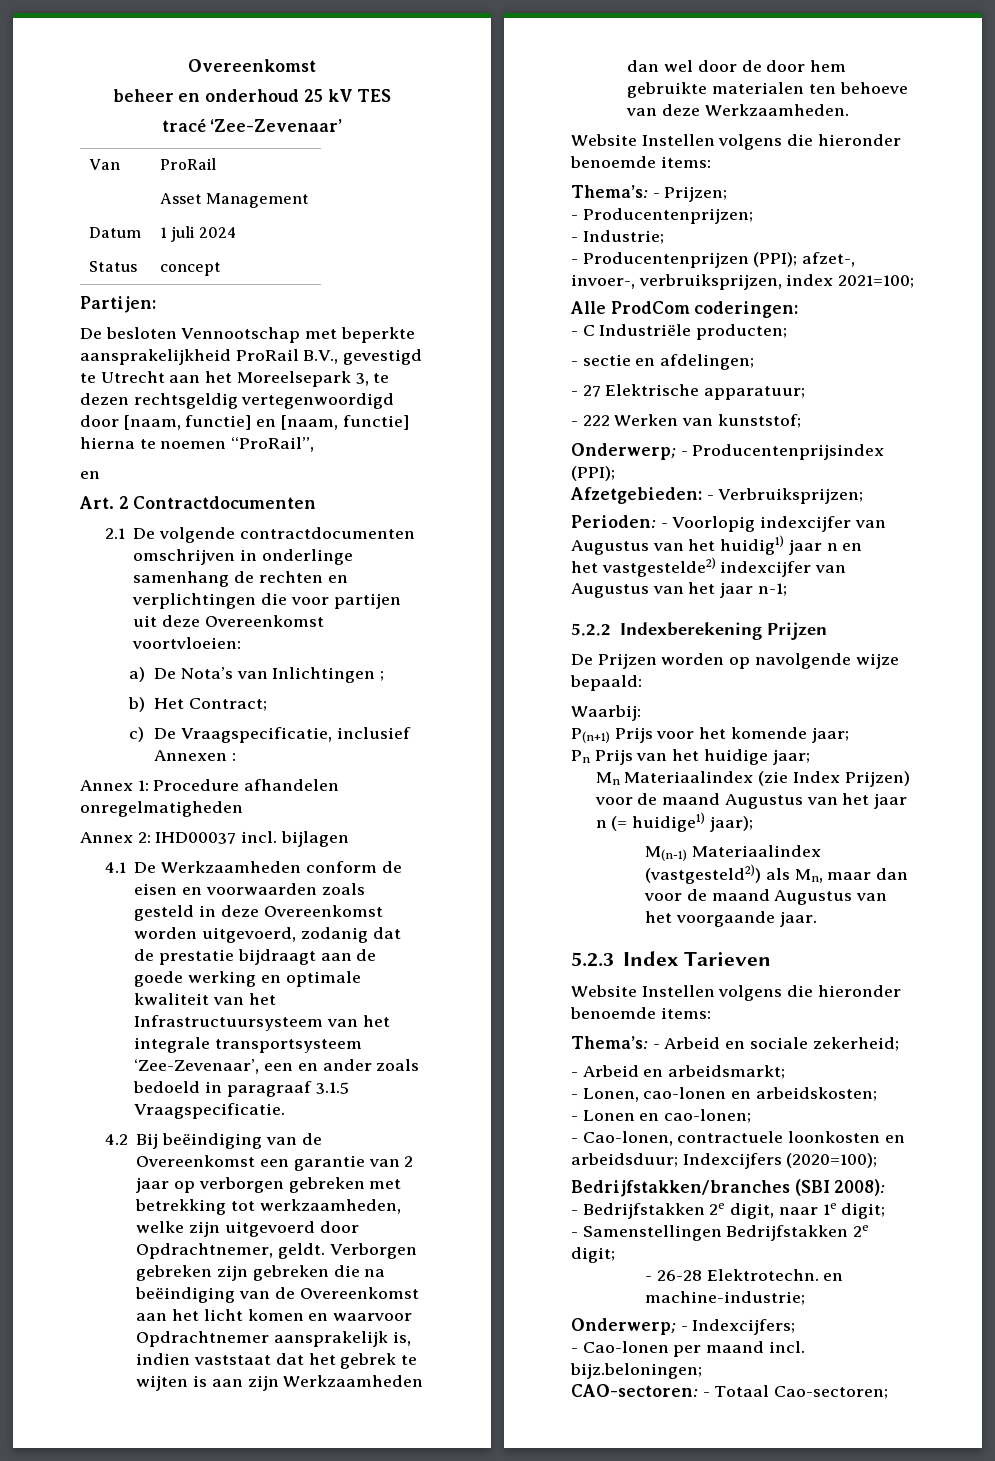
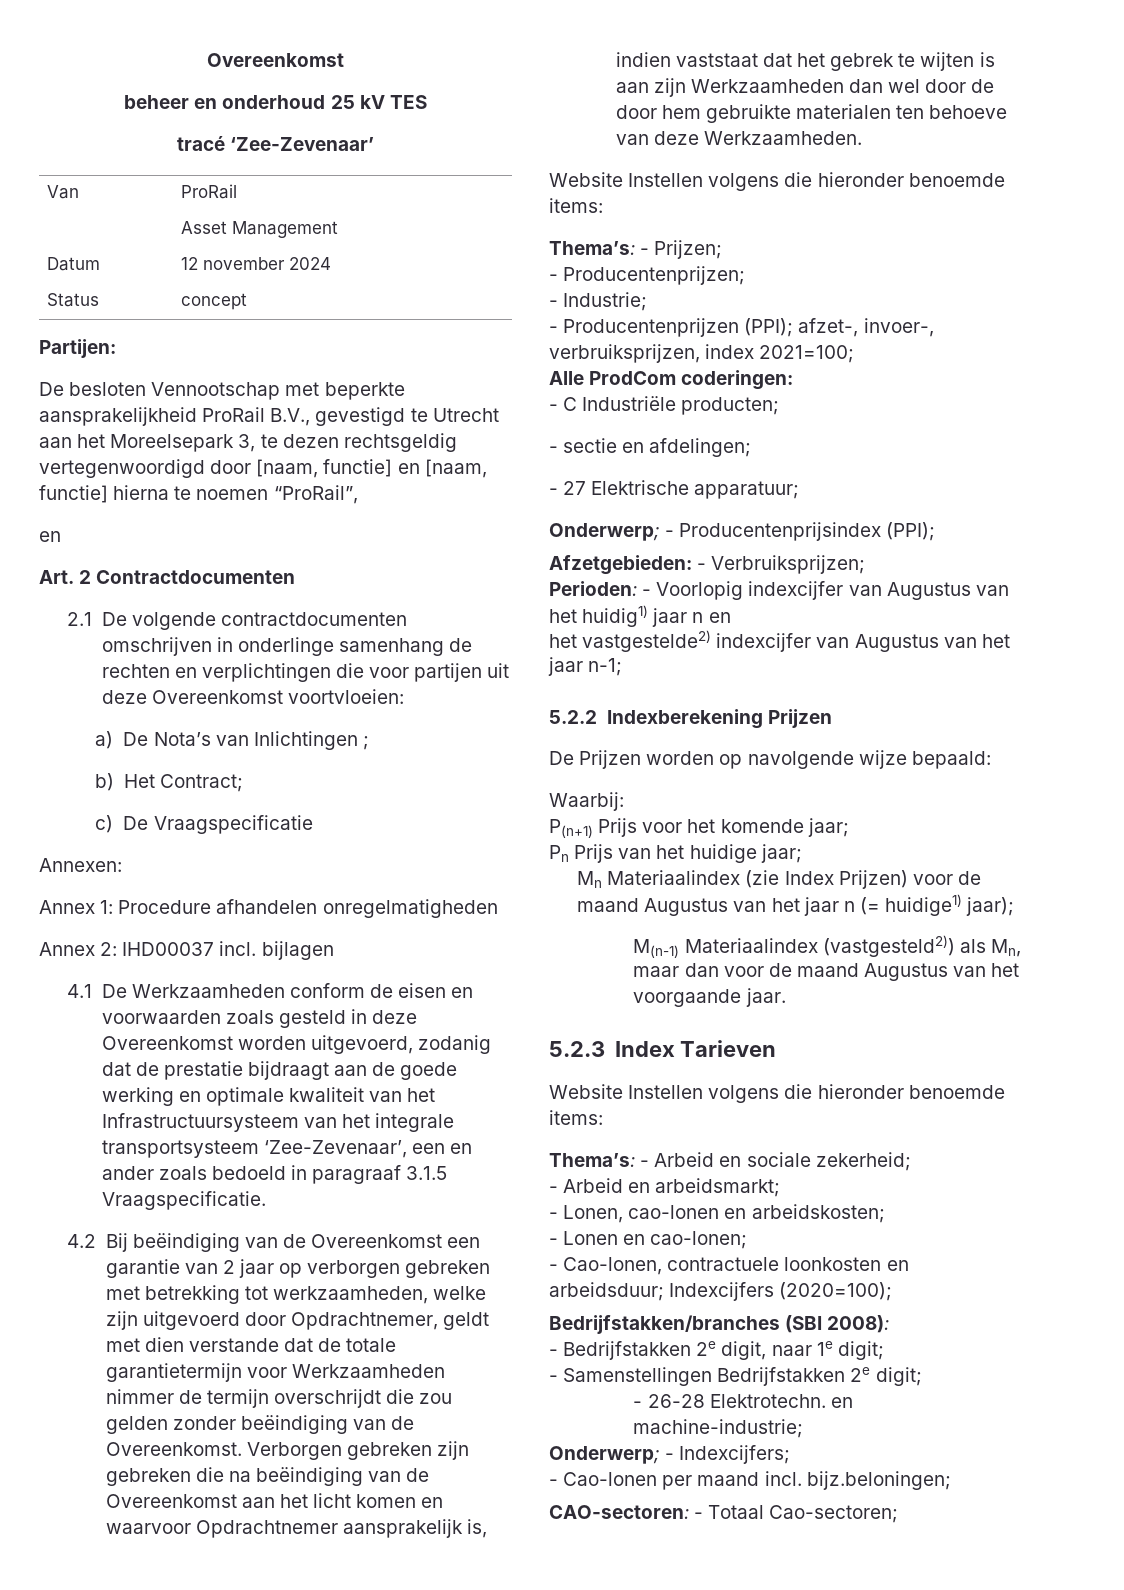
[160,226,196,242] 1 juli -> [181,257,286,270] 12 november
[180,727,411,743] [154,750,236,761] Vraagspecificatie, inclusief Annexen : -> [153,815,313,834] [39,858,122,872] Vraagspecificatie // Annexen:
[278,1243,326,1259] geldt. -> [443,1312,490,1330] [105,1337,397,1352] [105,1363,445,1382] [105,1389,453,1408] [105,1415,415,1434] [105,1442,242,1456] geldt met dien verstande dat de totale garantietermijn voor Werkzaamheden nimmer de termijn overschrijdt die zou gelden zonder beëindiging van de Overeenkomst.
[571,414,801,428] // - 222 Werken van kunststof; -> (800, 490) none

